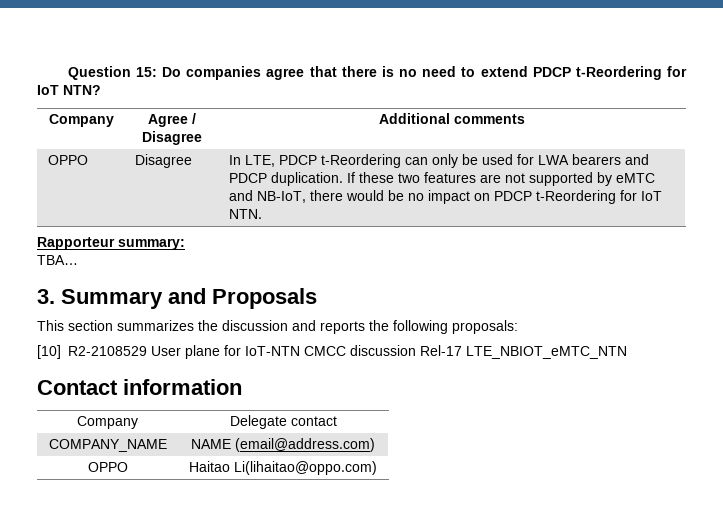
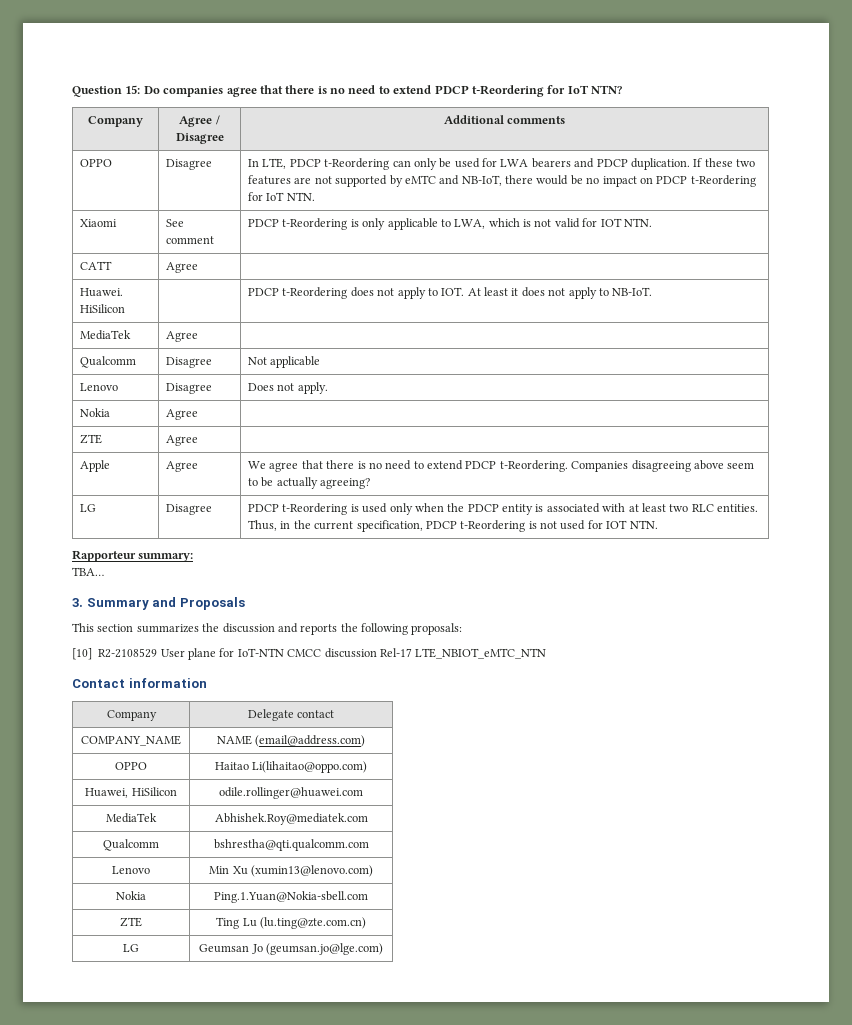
(262, 214) none -> [80,219,118,227] [166,219,185,227] [166,236,215,244] [248,218,652,230] [80,261,113,270] [166,262,199,273] [80,288,124,297] [80,304,126,313] [248,287,653,299] [80,330,132,340] [166,331,199,342] [80,356,137,368] [166,357,213,368] [248,356,321,368] [80,383,119,391] [166,383,213,394] [248,382,328,394] [80,408,111,417] [166,409,199,420] [80,434,103,444] [166,435,199,446] [80,460,111,472] [166,461,199,472] [248,460,755,472] [248,477,371,489] [80,504,97,512] [166,504,213,515] [248,503,759,515] [248,520,658,532] // Xiaomi | See comment | PDCP t-Reordering is only applicable to LWA, which is not valid for IOT NTN. // CATT | Agree | // Huawei. HiSilicon | | PDCP t-Reordering does not apply to IOT. At least it does not apply to NB-IoT. // MediaTek | Agree | // Qualcomm | Disagree | Not applicable // Lenovo | Disagree | Does not apply. // Nokia | Agree | // ZTE | Agree | // Apple | Agree | We agree that there is no need to extend PDCP t-Reordering. Companies disagreeing above seem to be actually agreeing? // LG | Disagree | PDCP t-Reordering is used only when the PDCP entity is associated with at least two RLC entities. Thus, in the current specification, PDCP t-Reordering is not used for IOT NTN.
(377, 468) none -> [85,787,177,798] [219,787,363,799] [106,813,157,823] [214,813,368,825] [103,839,159,851] [213,839,369,851] [112,866,150,874] [209,865,373,877] [116,891,146,900] [214,891,368,903] [120,917,142,927] [216,917,366,929] [123,944,139,952] [199,943,383,955] // Huawei, HiSilicon | odile.rollinger@huawei.com // MediaTek | Abhishek.Roy@mediatek.com // Qualcomm | bshrestha@qti.qualcomm.com // Lenovo | Min Xu (xumin13@lenovo.com) // Nokia | Ping.1.Yuan@Nokia-sbell.com // ZTE | Ting Lu (lu.ting@zte.com.cn) // LG | Geumsan Jo (geumsan.jo@lge.com)

